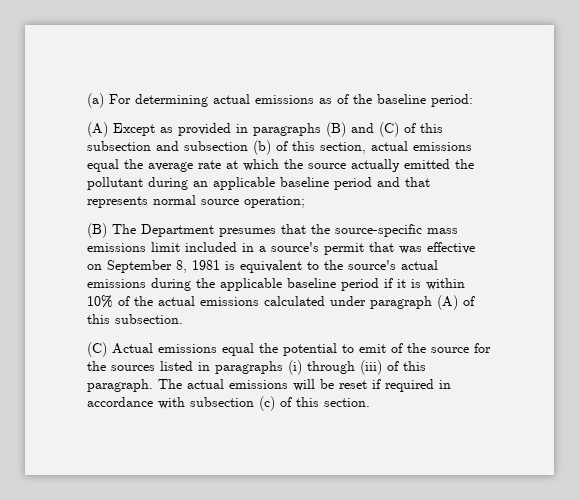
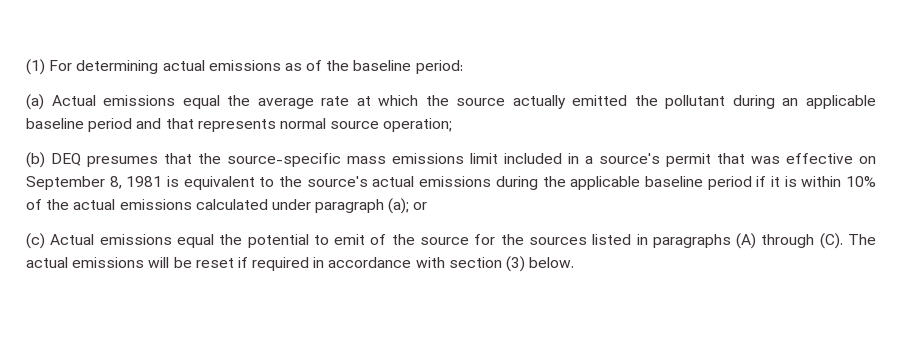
[87,93,104,108] (a) -> [26,59,45,75] (1)
[87,122,443,137] [87,140,408,155] (A) Except as provided in paragraphs (B) and (C) of this subsection and subsection (b) of this section, actual -> [26,94,96,110] (a) Actual
[87,223,214,238] (B) The Department -> [26,152,81,168] (b) DEQ
[437,295,475,310] [87,314,183,324] [87,342,107,357] (A) of this subsection. // (C) -> [388,198,428,214] [26,233,45,249] (a); or // (c)
[288,360,426,375] [87,379,153,392] (i) through (iii) of this paragraph. -> [736,233,843,249] (A) through (C).
[190,396,370,411] subsection (c) of this section. -> [448,256,575,272] section (3) below.

